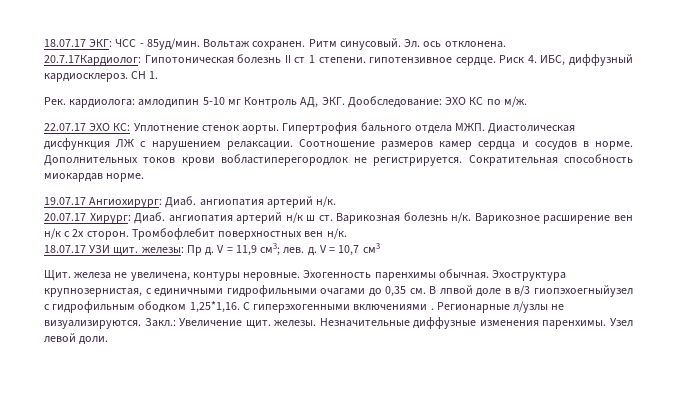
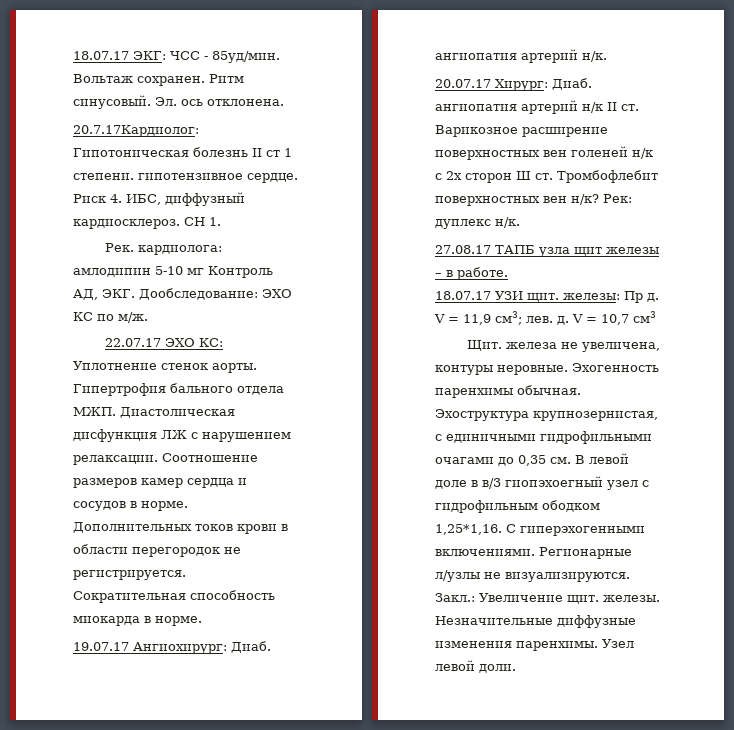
[220,154,348,166] вобластиперегородлок -> [281,524,288,531] [73,544,220,557] в области перегородок
[44,173,103,182] миокардав -> [73,616,151,626] миокарда в
[306,212,634,224] [44,228,347,240] ш ст. Варикозная болезнь н/к. Варикозное расширение вен н/к с 2х сторон. Тромбофлебит поверхностных вен н/к. -> [607,102,639,111] [435,125,608,137] [435,146,653,160] [435,170,658,183] [435,194,632,206] [435,217,520,229] [435,245,659,257] [435,267,508,280] II ст. Варикозное расширение поверхностных вен голеней н/к с 2х сторон Ш ст. Тромбофлебит поверхностных вен н/к? Рек: дуплекс н/к. // 27.08.17 ТАПБ узла щит железы – в работе.
[439,285,473,295] лпвой -> [589,453,629,464] левой
[534,285,634,297] гиопэхоегныйузел -> [505,476,638,490] гиопэхоегный узел
[353,304,434,311] включениями . -> [435,549,535,556] включениями.

